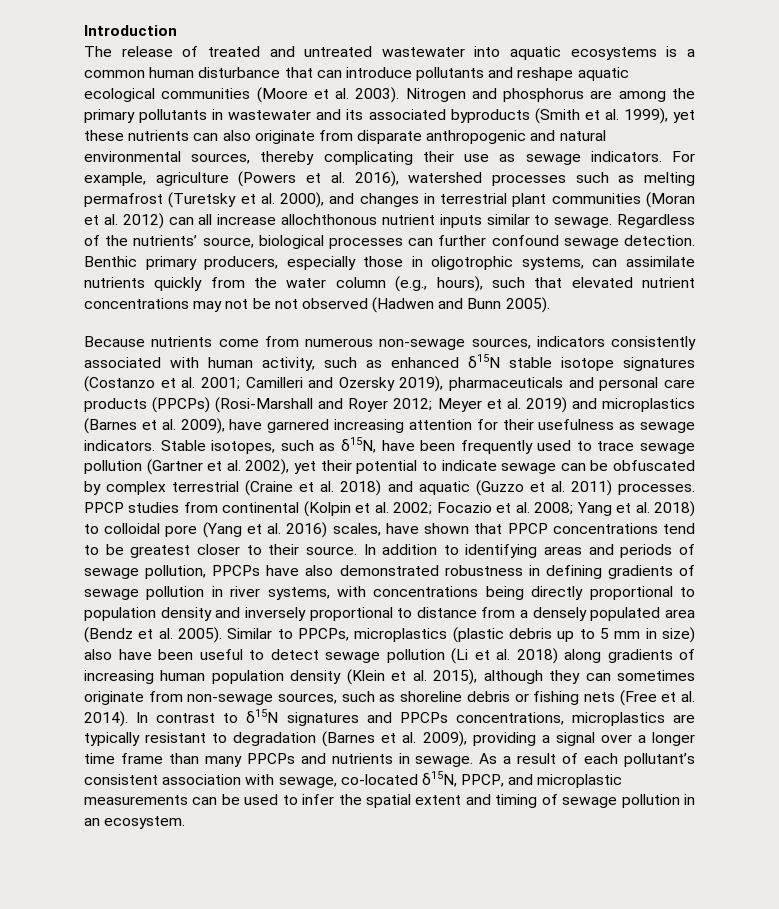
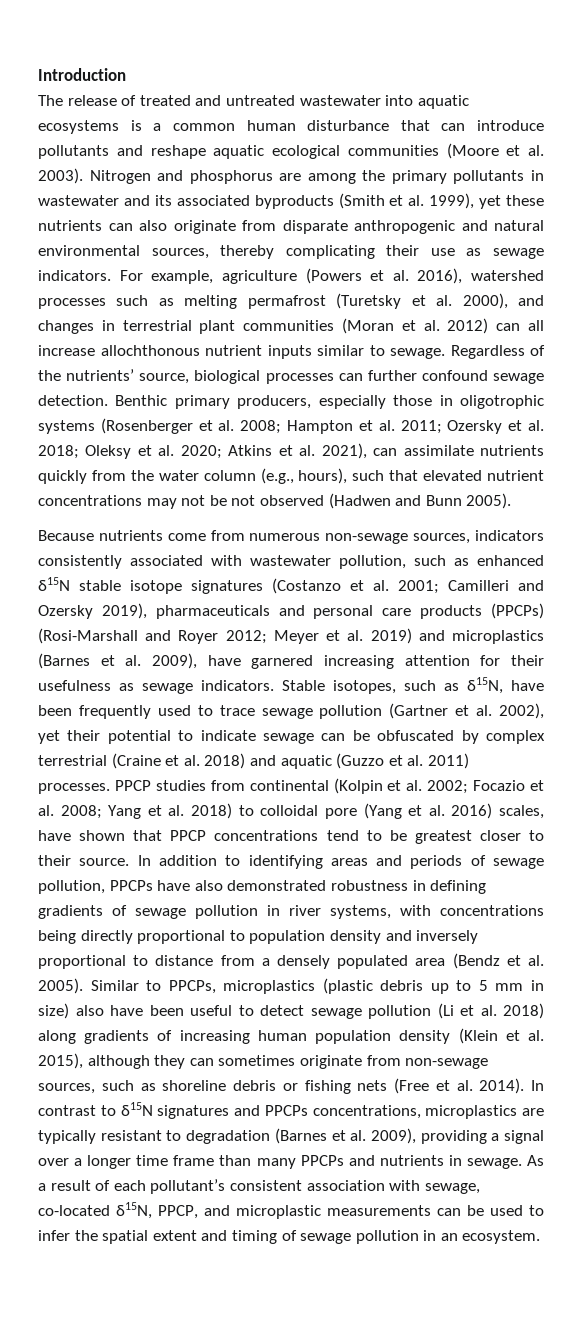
[521,257,584,270] systems, -> [38,418,544,434] [38,443,367,459] systems (Rosenberger et al. 2008; Hampton et al. 2011; Ozersky et al. 2018; Oleksy et al. 2020; Atkins et al. 2021),
[208,357,315,371] human activity, -> [250,555,406,569] wastewater pollution,

